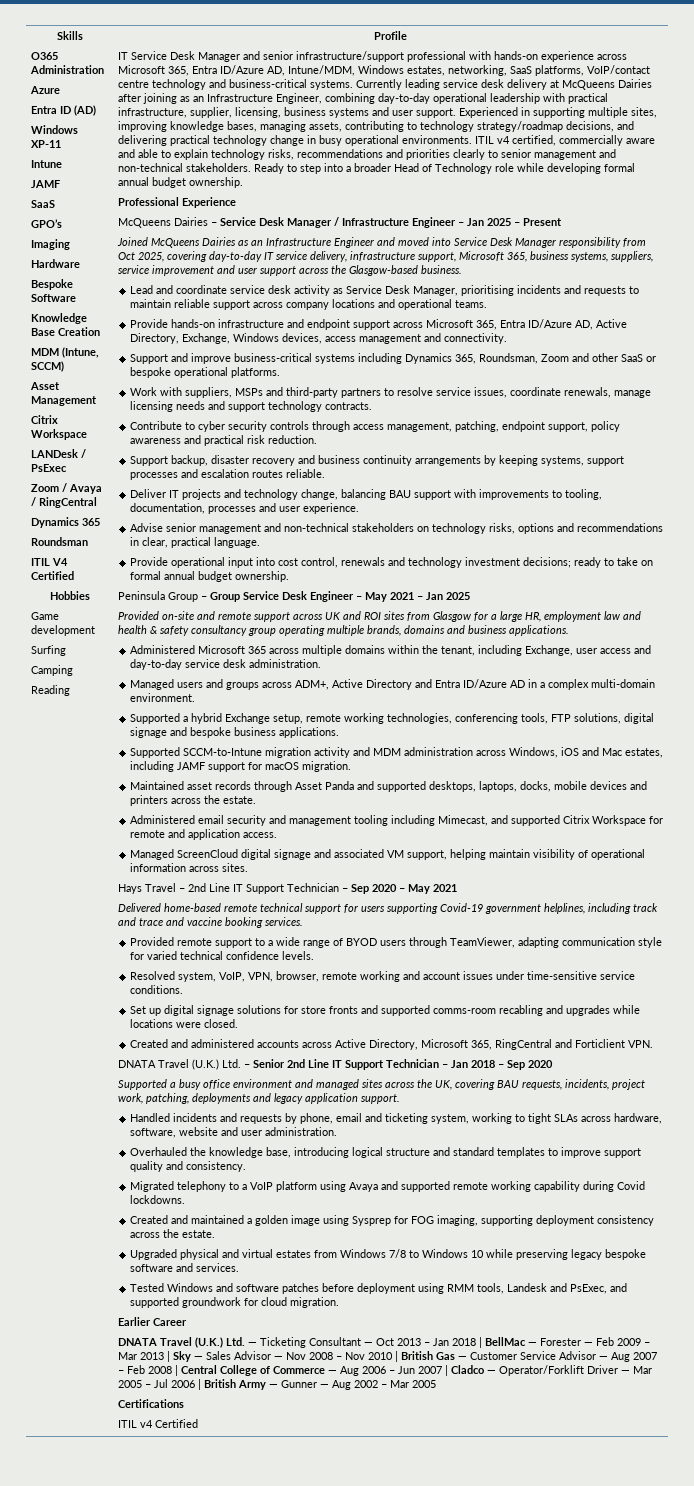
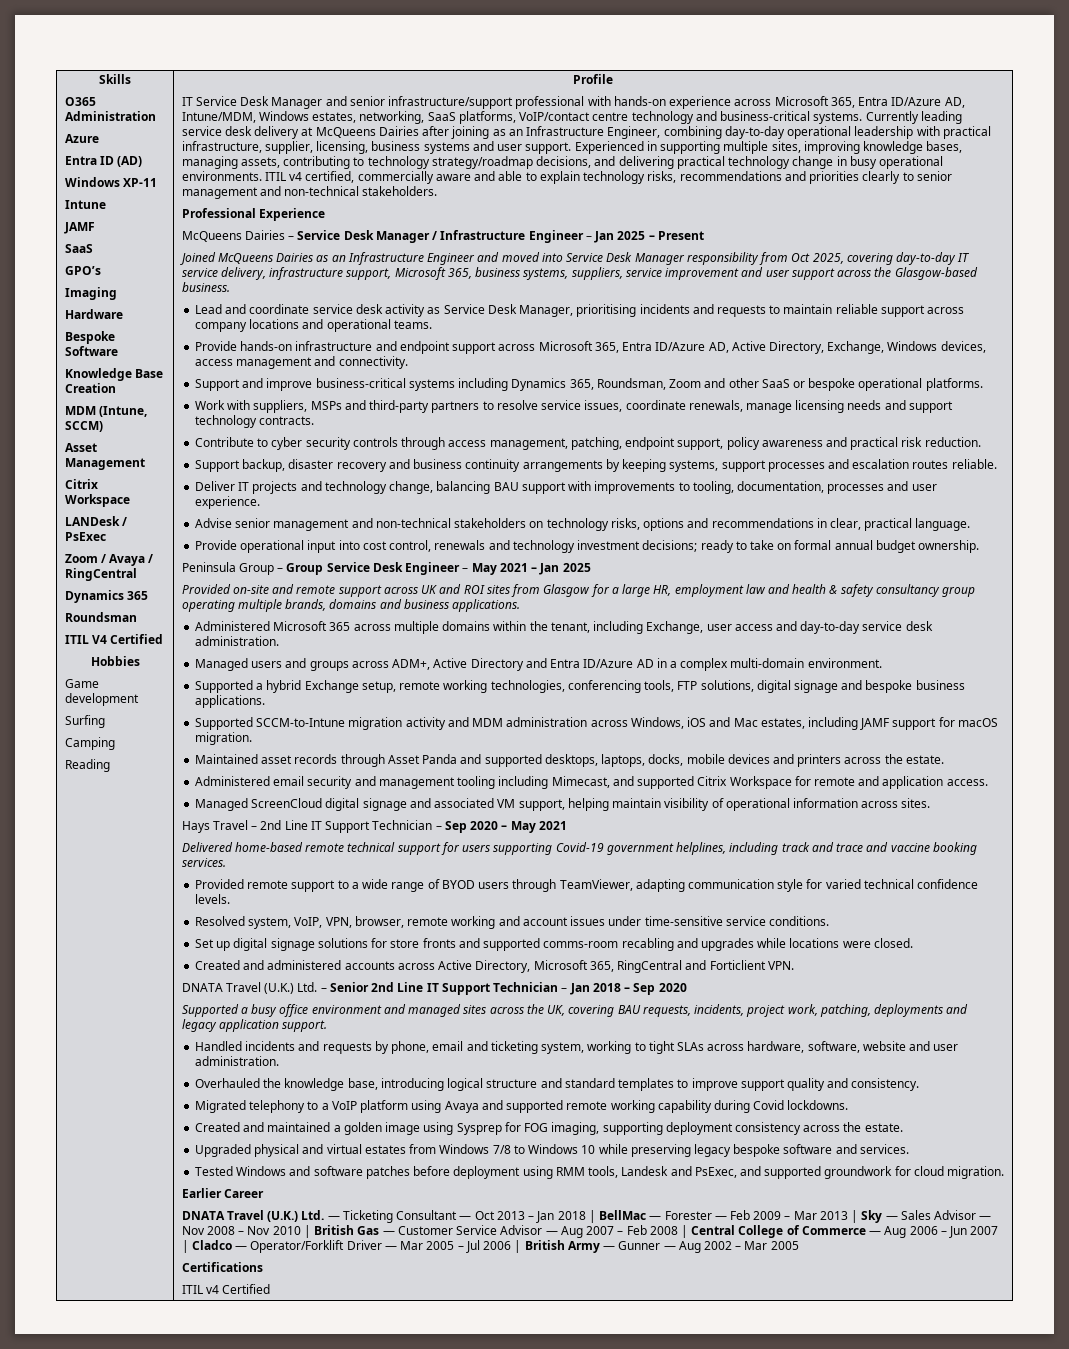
[253,163,635,174] [117,177,243,188] Ready to step into a broader Head of Technology role while developing formal annual budget ownership. -> (438, 191) none

